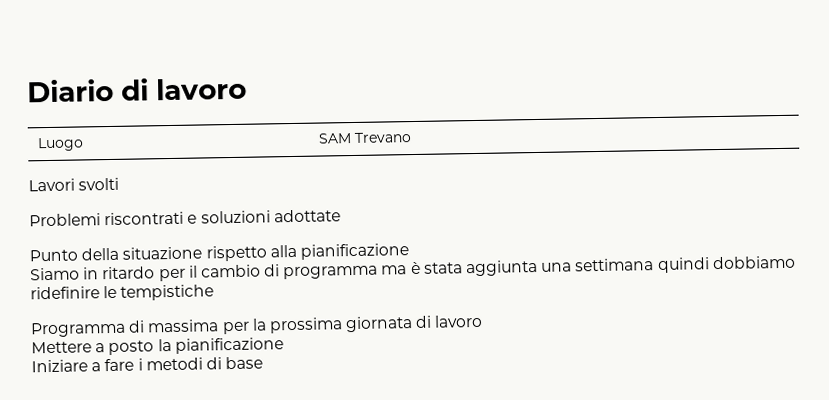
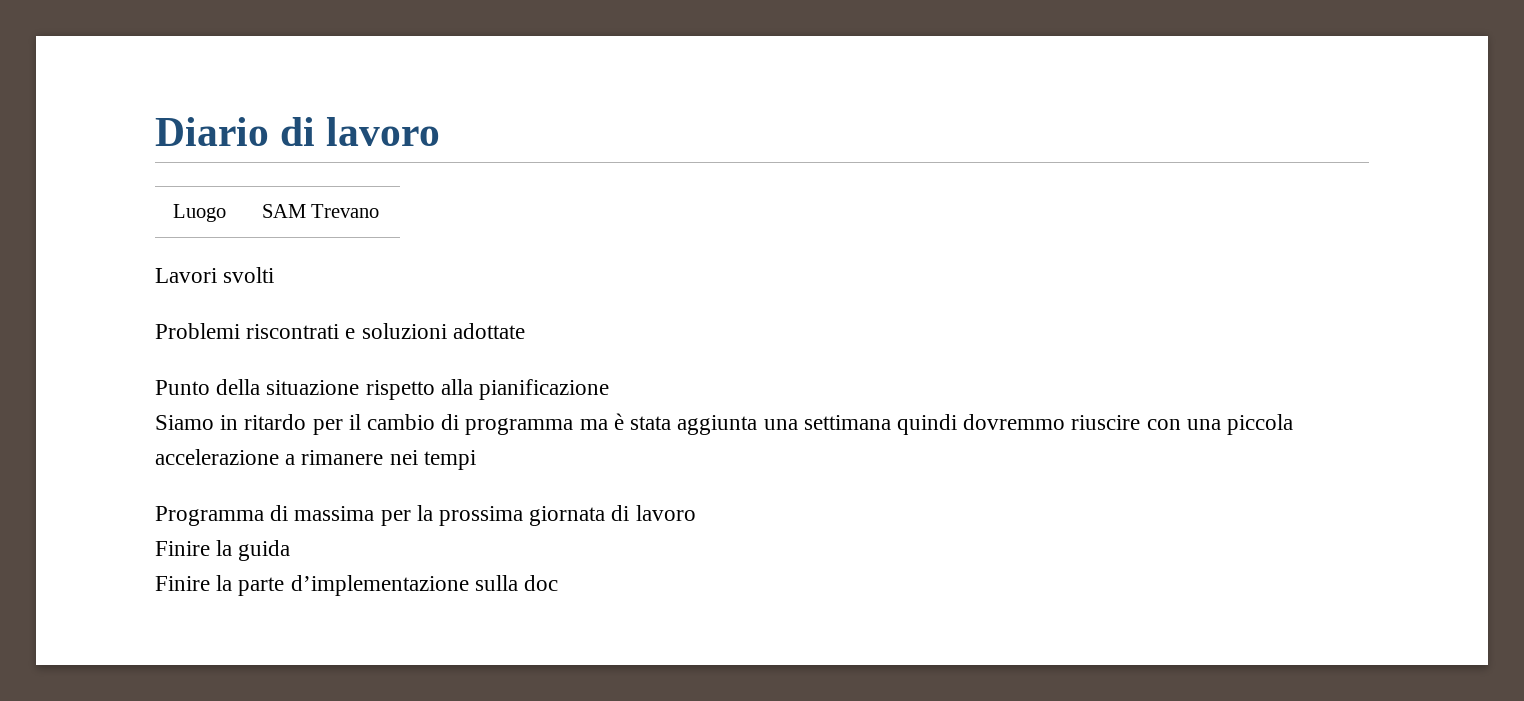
[711,255,796,270] [30,284,215,301] dobbiamo ridefinire le tempistiche -> [963,414,1293,435] [155,449,476,470] dovremmo riuscire con una piccola accelerazione a rimanere nei tempi
[31,337,284,356] [31,356,264,373] Mettere a posto la pianificazione // Iniziare a fare i metodi di base -> [155,540,291,561] [155,575,559,596] Finire la guida // Finire la parte d’implementazione sulla doc

